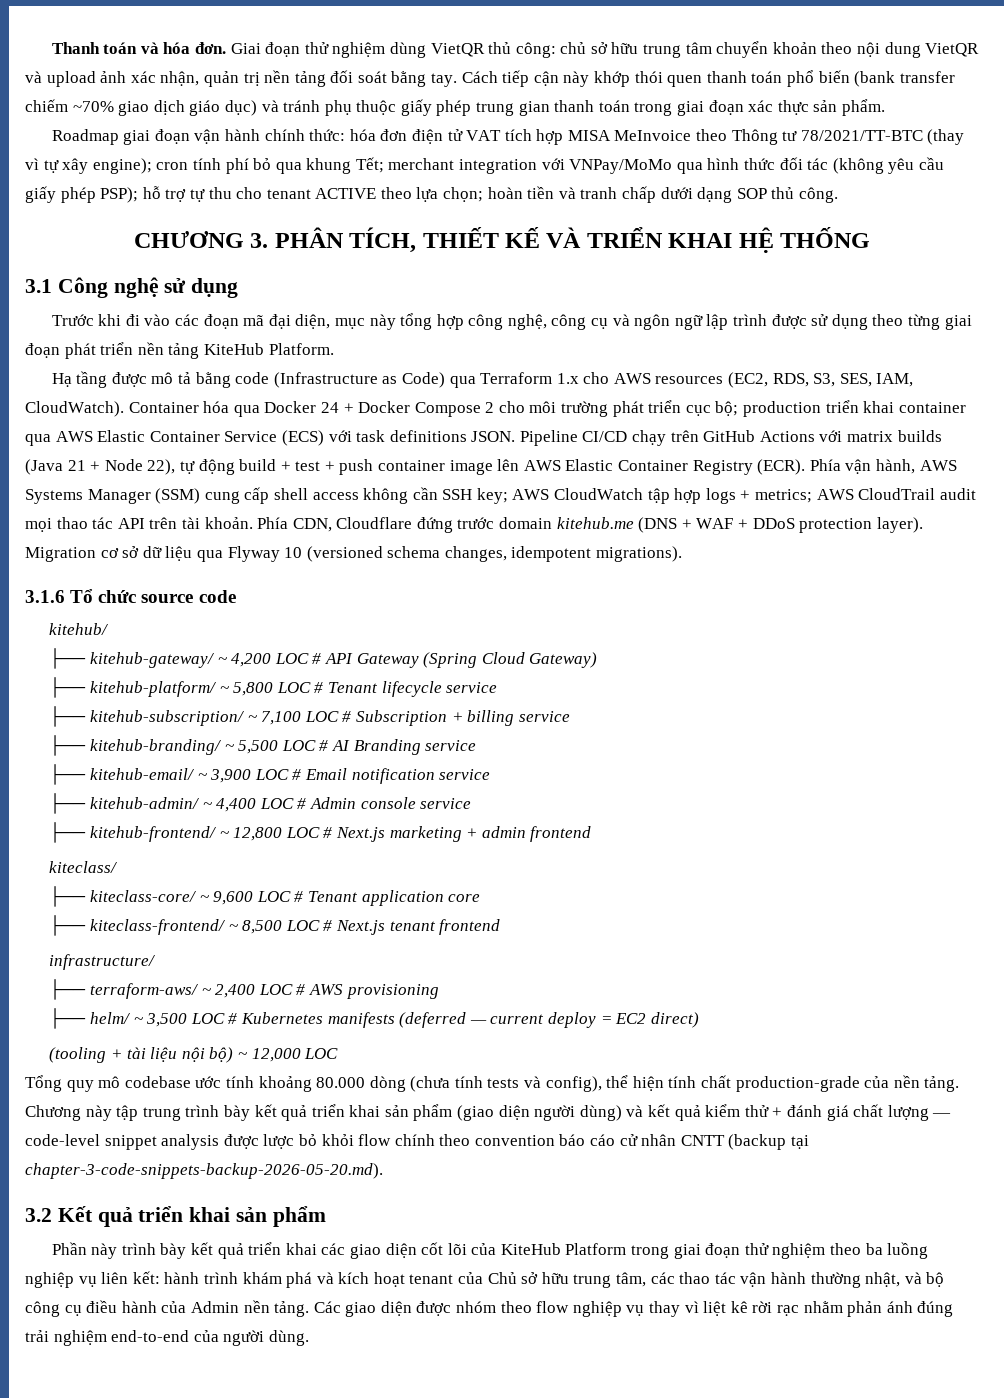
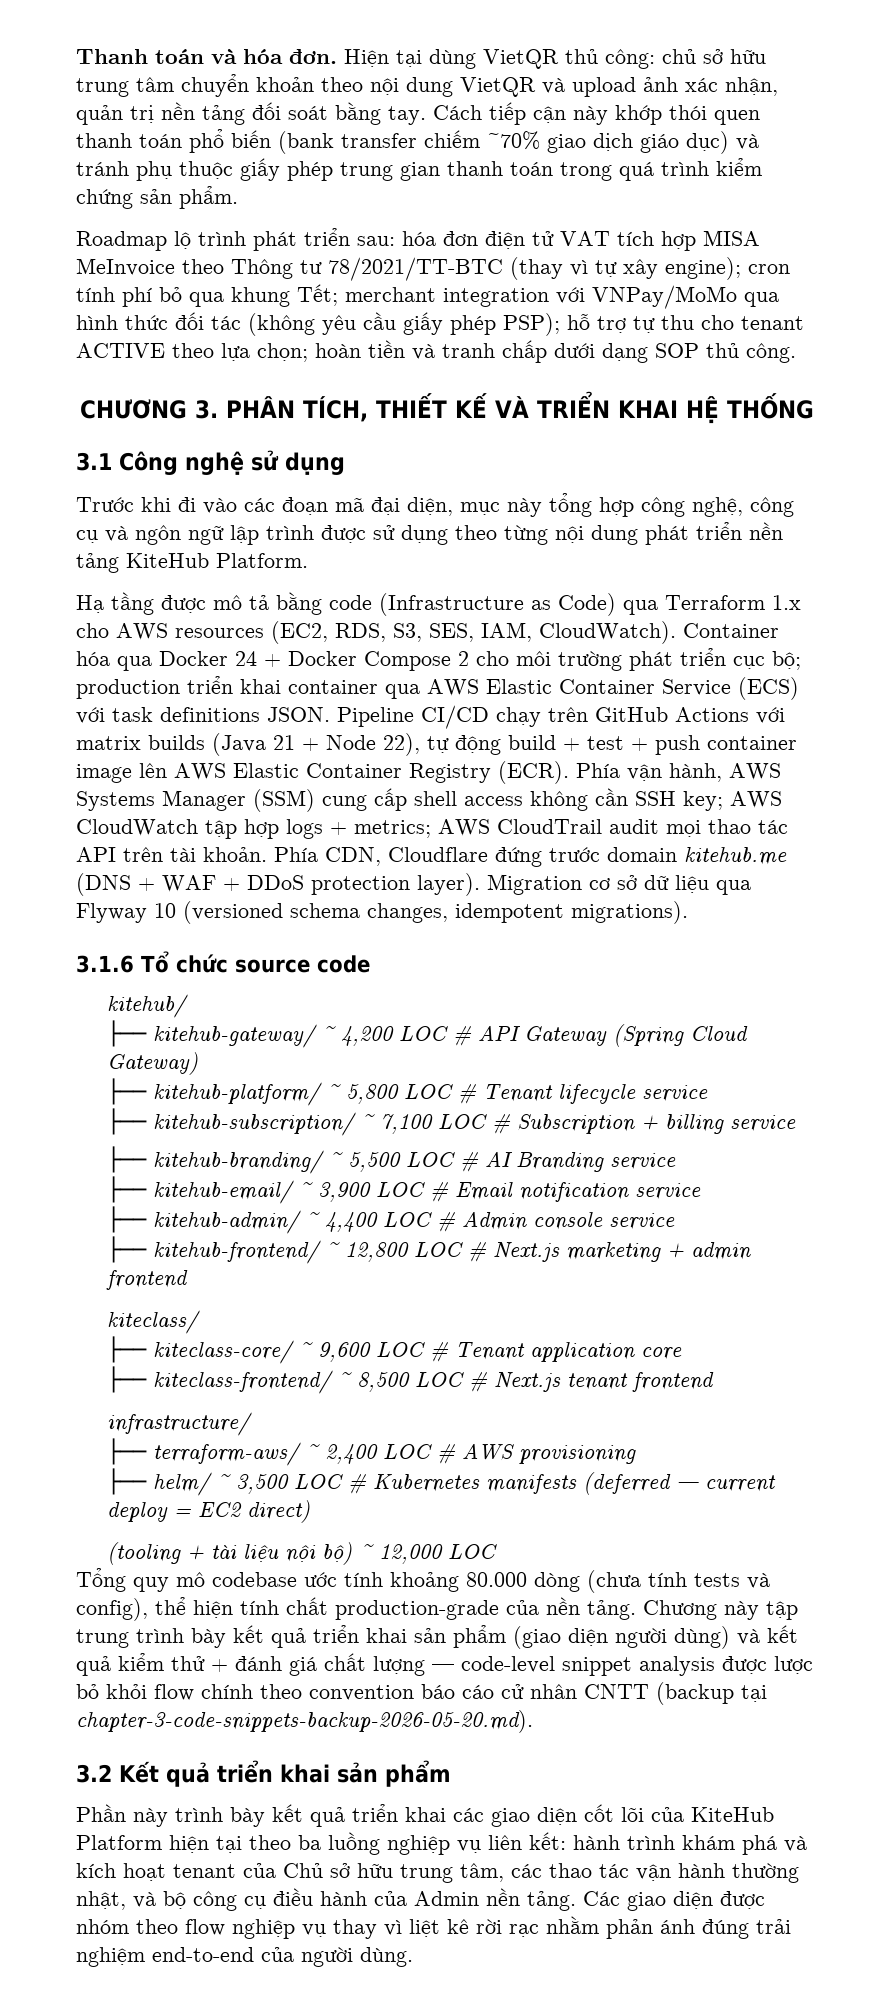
[230,42,386,58] Giai đoạn thử nghiệm -> [344,49,422,67] Hiện tại
[677,100,809,116] giai đoạn xác thực -> [619,158,762,181] [76,189,133,209] quá trình kiểm chứng
[123,129,346,145] giai đoạn vận hành chính thức: -> [174,228,395,251] lộ trình phát triển sau:
[944,315,972,330] [25,343,60,358] giai đoạn -> [555,525,638,545] nội dung
[631,1243,826,1259] trong giai đoạn thử nghiệm -> [169,1835,242,1853] hiện tại

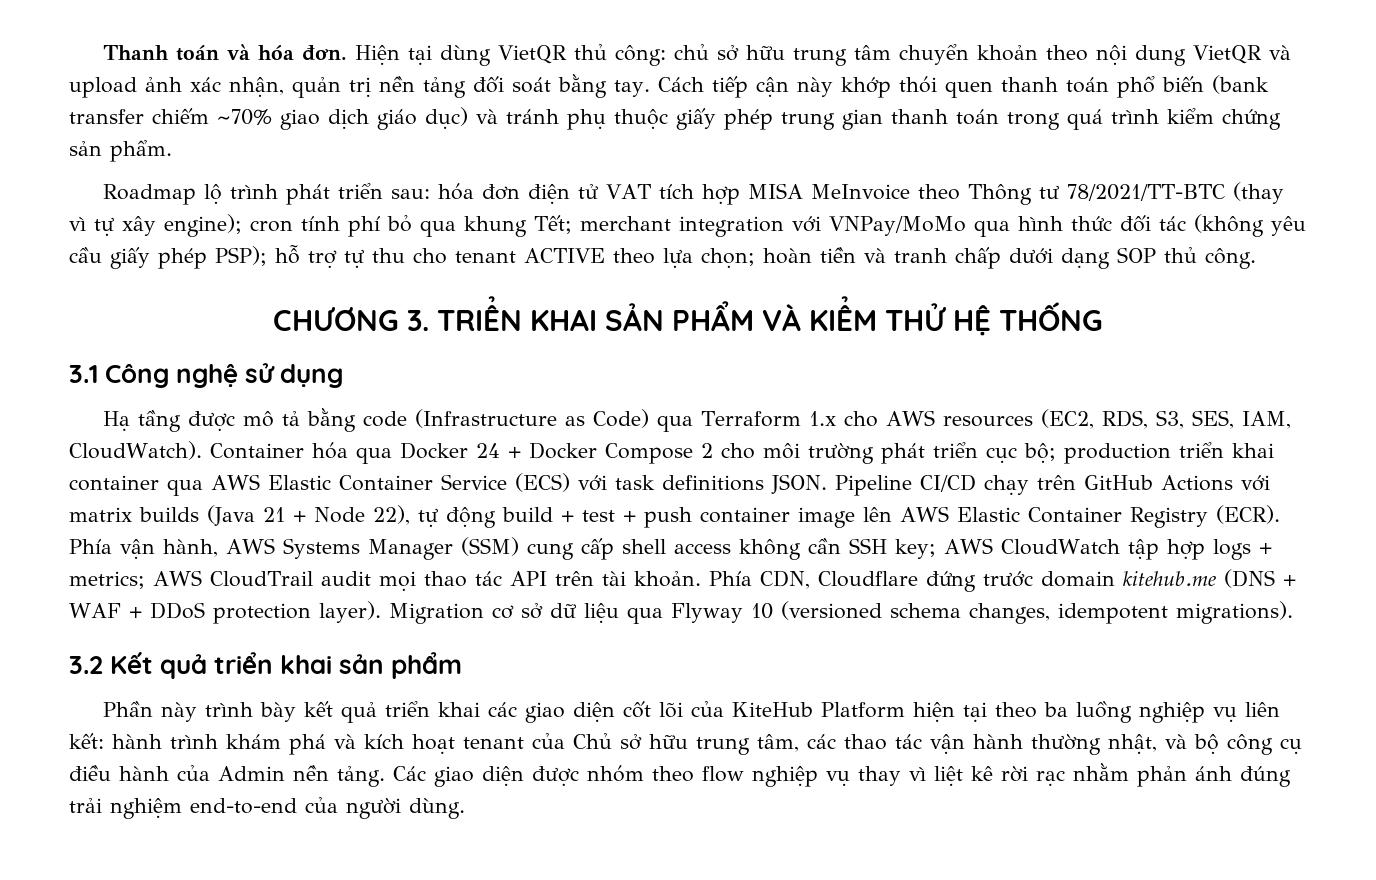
[226,391,678,422] PHÂN TÍCH, THIẾT KẾ VÀ TRIỂN KHAI -> [437,296,946,331] TRIỂN KHAI SẢN PHẨM VÀ KIỂM THỬ
[76,493,794,517] [76,522,783,545] [76,553,308,573] // Trước khi đi vào các đoạn mã đại diện, mục này tổng hợp công nghệ, công cụ và ngôn ngữ lập trình được sử dụng theo từng nội dung phát triển nền tảng KiteHub Platform. -> (344, 376) none
[76,951,370,973] [107,994,189,1018] [107,1020,749,1048] [107,1052,199,1075] [107,1078,709,1106] [107,1108,797,1136] [107,1146,677,1174] [107,1176,702,1204] [107,1206,676,1234] [107,1236,752,1264] [106,1270,189,1290] [107,1310,201,1334] [107,1336,683,1364] [107,1366,715,1394] [107,1412,253,1436] [107,1438,637,1466] [107,1468,777,1496] [107,1500,311,1523] [107,1542,498,1565] [76,1568,770,1593] [76,1597,798,1621] [76,1625,798,1649] [76,1653,813,1676] [76,1682,767,1705] [76,1710,533,1733] // 3.1.6 Tổ chức source code // kitehub/ // ├── kitehub-gateway/ ~ 4,200 LOC # API Gateway (Spring Cloud Gateway) // ├── kitehub-platform/ ~ 5,800 LOC # Tenant lifecycle service // ├── kitehub-subscription/ ~ 7,100 LOC # Subscription + billing service // ├── kitehub-branding/ ~ 5,500 LOC # AI Branding service // ├── kitehub-email/ ~ 3,900 LOC # Email notification service // ├── kitehub-admin/ ~ 4,400 LOC # Admin console service // ├── kitehub-frontend/ ~ 12,800 LOC # Next.js marketing + admin frontend // kiteclass/ // ├── kiteclass-core/ ~ 9,600 LOC # Tenant application core // ├── kiteclass-frontend/ ~ 8,500 LOC # Next.js tenant frontend // infrastructure/ // ├── terraform-aws/ ~ 2,400 LOC # AWS provisioning // ├── helm/ ~ 3,500 LOC # Kubernetes manifests (deferred — current deploy = EC2 direct) // (tooling + tài liệu nội bộ) ~ 12,000 LOC // Tổng quy mô codebase ước tính khoảng 80.000 dòng (chưa tính tests và config), thể hiện tính chất production-grade của nền tảng. Chương này tập trung trình bày kết quả triển khai sản phẩm (giao diện người dùng) và kết quả kiểm thử + đánh giá chất lượng — code-level snippet analysis được lược bỏ khỏi flow chính theo convention báo cáo cử nhân CNTT (backup tại chapter-3-code-snippets-backup-2026-05-20.md). -> (1293, 612) none

